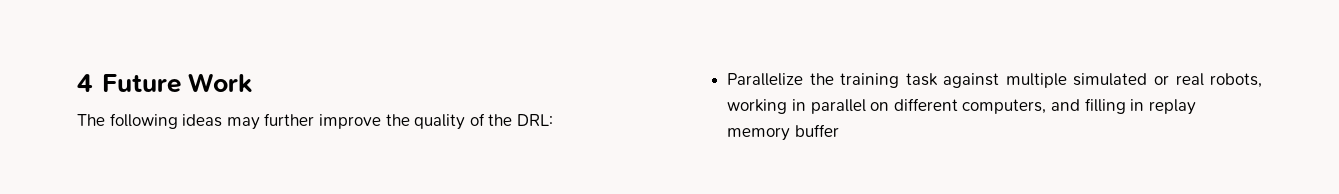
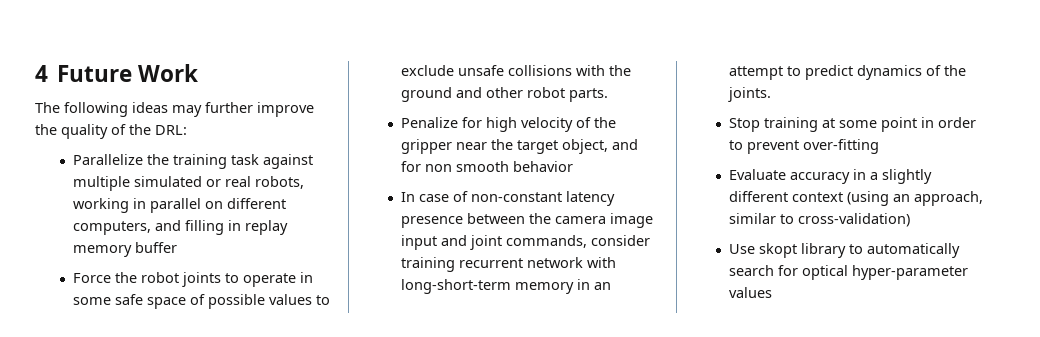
(840, 130) none -> [73,272,314,287] [73,294,331,309] [401,65,632,76] [401,87,609,102] [401,117,617,132] [401,139,639,154] [401,161,574,172] [401,191,616,206] [401,213,654,228] [401,235,651,250] [401,257,617,272] [401,279,612,294] [729,65,967,80] [728,87,772,102] [729,117,977,132] [729,139,880,154] [729,169,933,184] [729,191,984,206] [729,213,911,227] [729,243,961,258] [729,265,969,280] [729,287,773,298] // Force the robot joints to operate in some safe space of possible values to exclude unsafe collisions with the ground and other robot parts. // Penalize for high velocity of the gripper near the target object, and for non smooth behavior // In case of non-constant latency presence between the camera image input and joint commands, consider training recurrent network with long-short-term memory in an attempt to predict dynamics of the joints. // Stop training at some point in order to prevent over-fitting // Evaluate accuracy in a slightly different context (using an approach, similar to cross-validation) // Use skopt library to automatically search for optical hyper-parameter values

